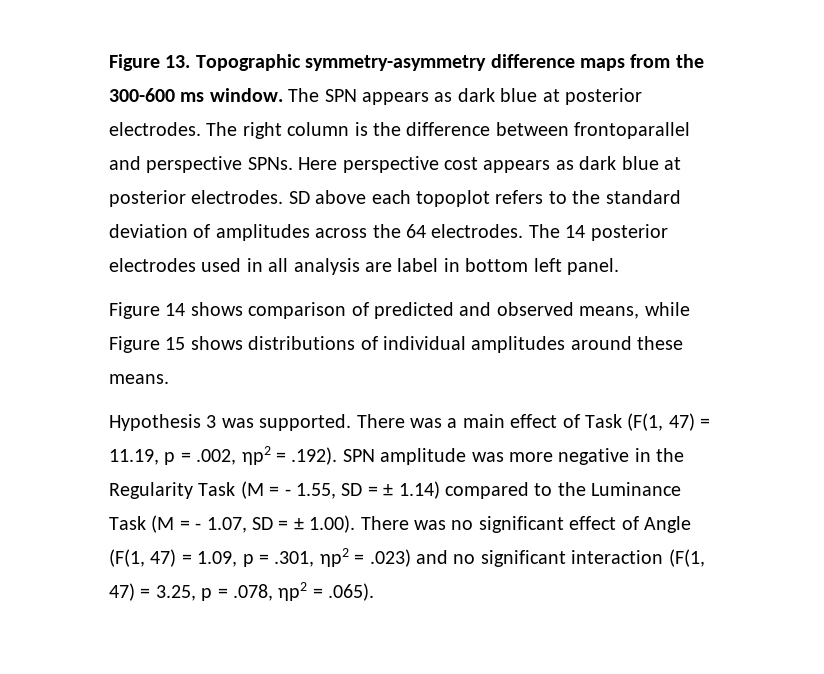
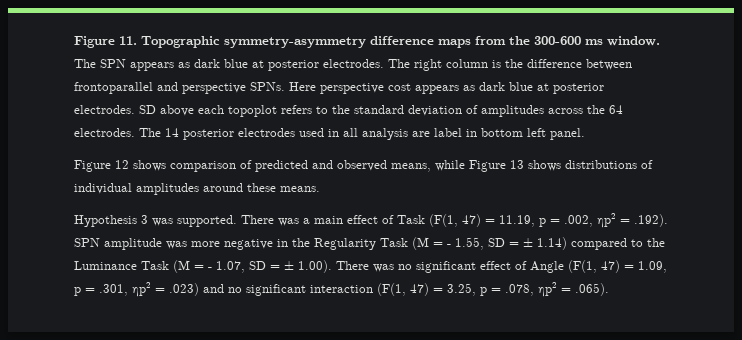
[109,54,191,71] Figure 13. -> [74,36,137,48] Figure 11.
[165,303,186,316] 14 -> [115,160,129,169] 12
[165,337,186,350] 15 -> [510,160,524,169] 13

